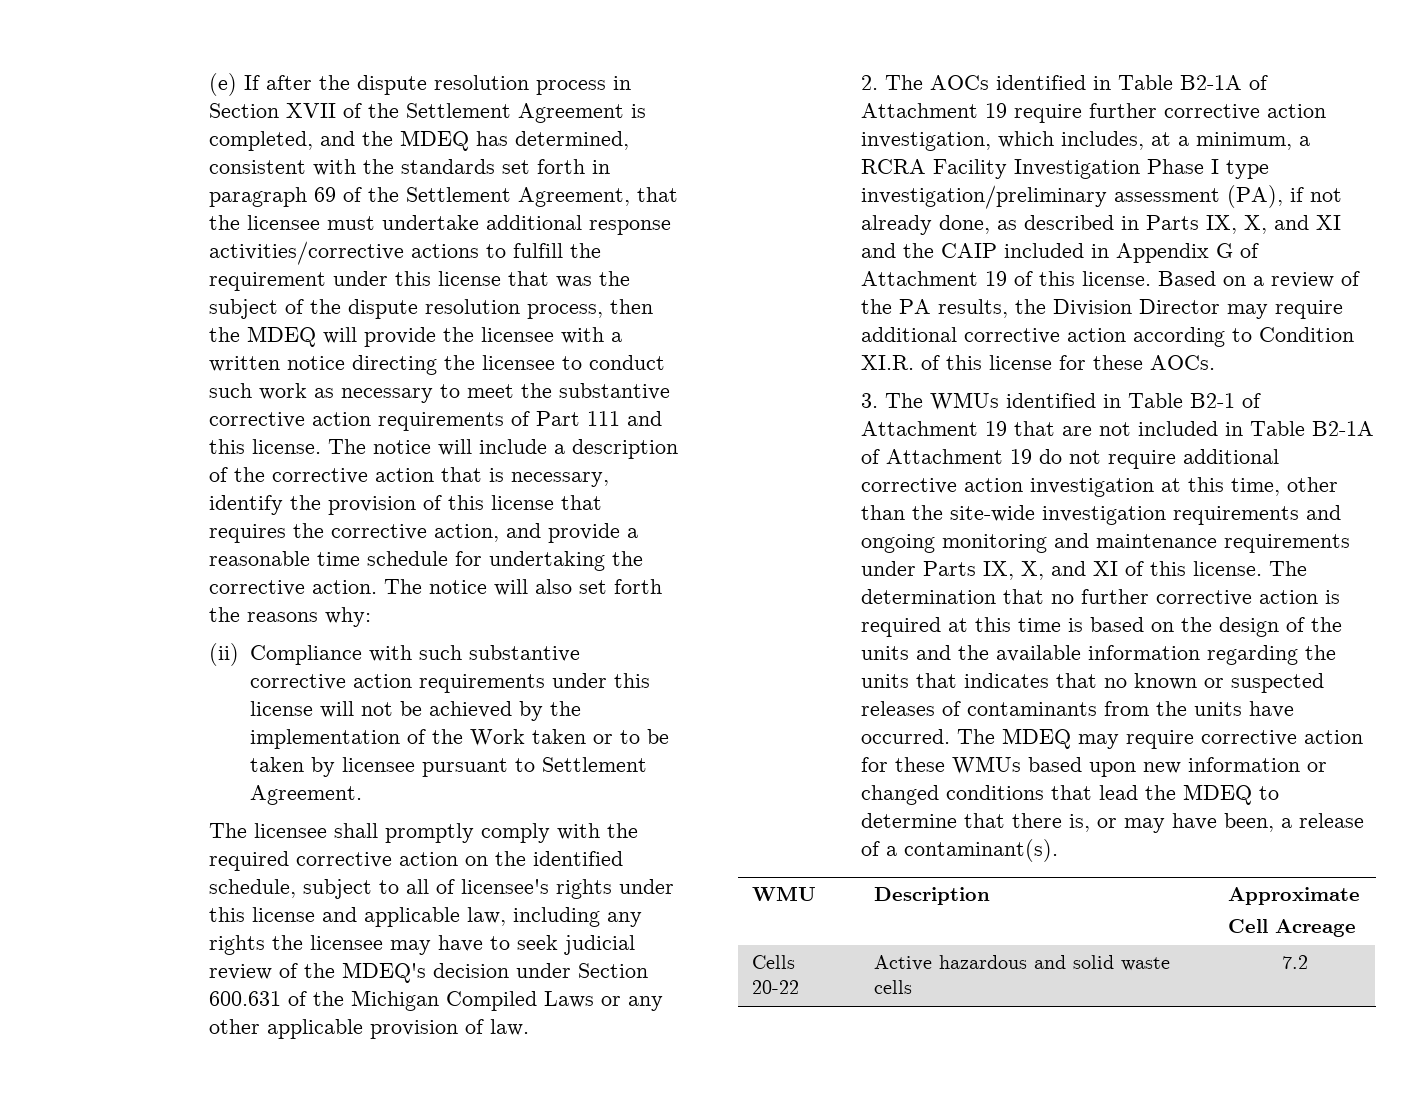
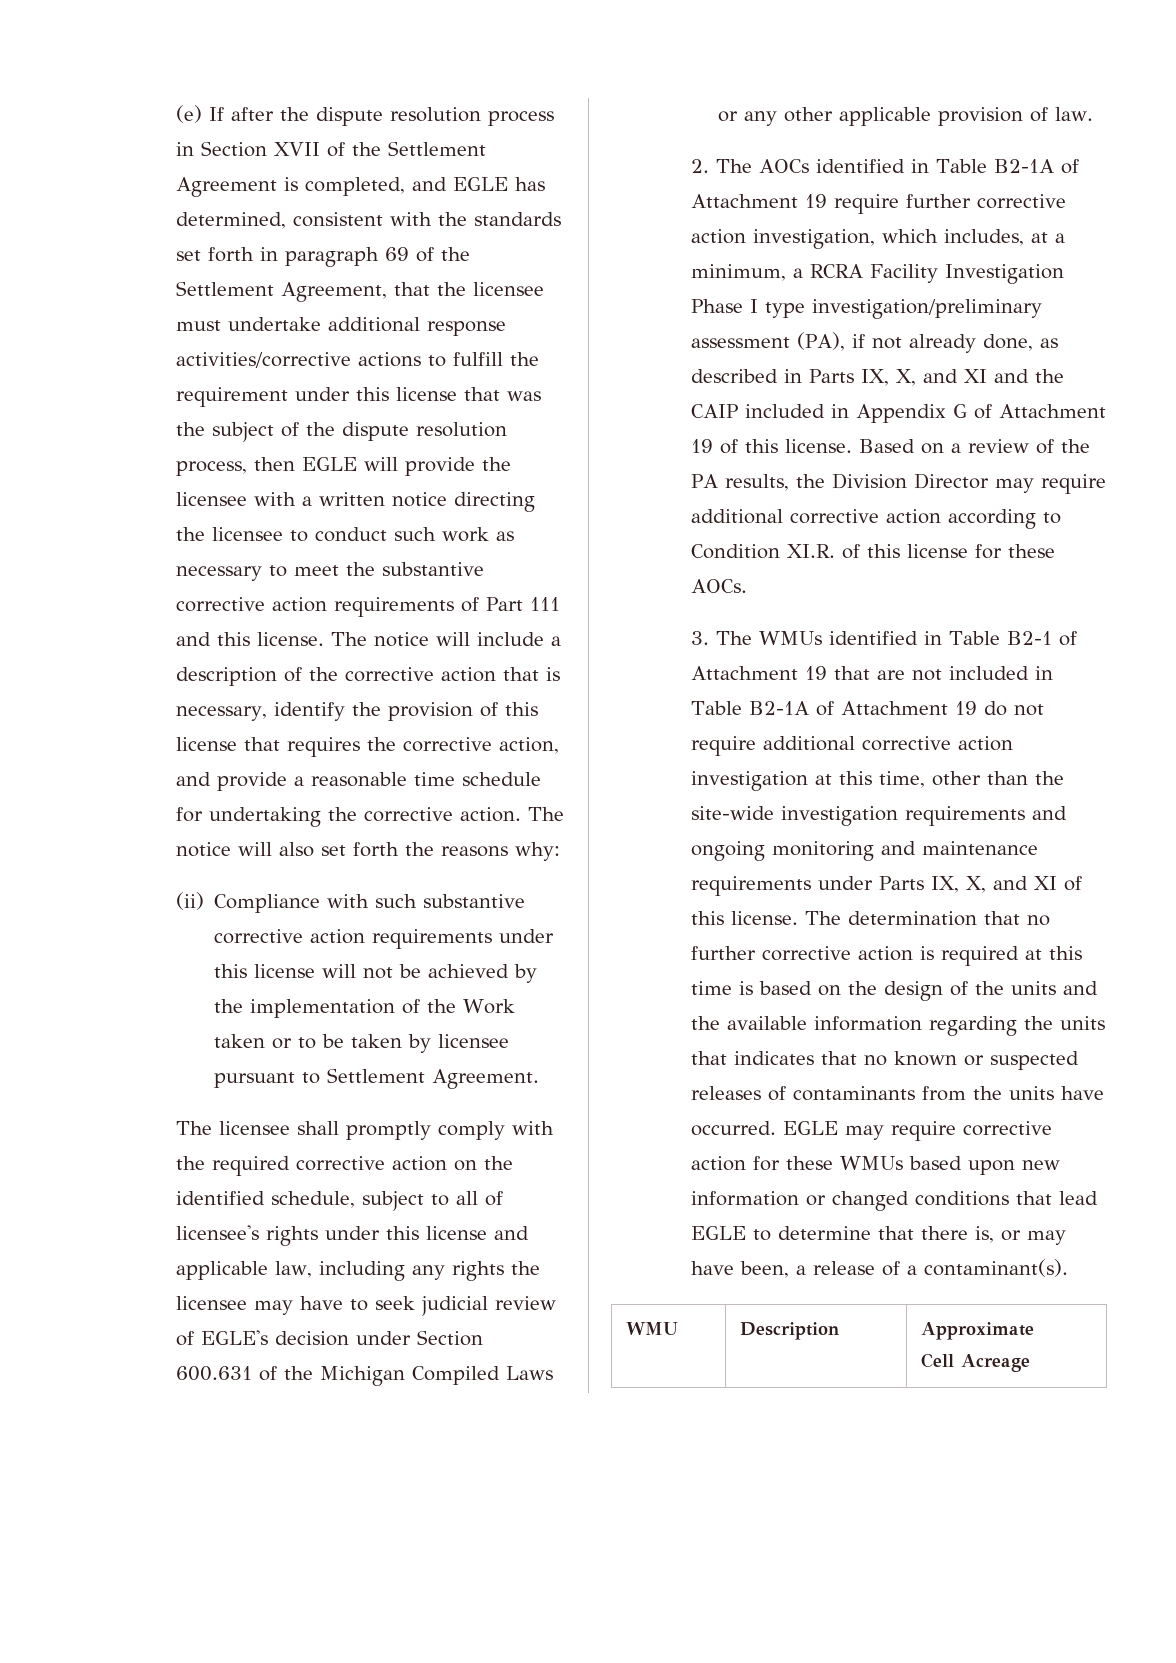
[362,130,470,151] the MDEQ -> [452,177,508,191] EGLE
[209,326,317,347] the MDEQ -> [301,457,357,471] EGLE
[304,962,427,983] the MDEQ's -> [200,1330,268,1345] EGLE's
[957,728,1072,749] The MDEQ -> [783,1121,839,1135] EGLE
[1145,784,1253,805] the MDEQ -> [691,1226,747,1240] EGLE
[751,955,795,969] [751,980,799,994] [873,955,1170,971] [873,980,912,994] [1282,955,1308,969] // Cells 20-22 | Active hazardous and solid waste cells | 7.2 -> (1030, 1363) none

